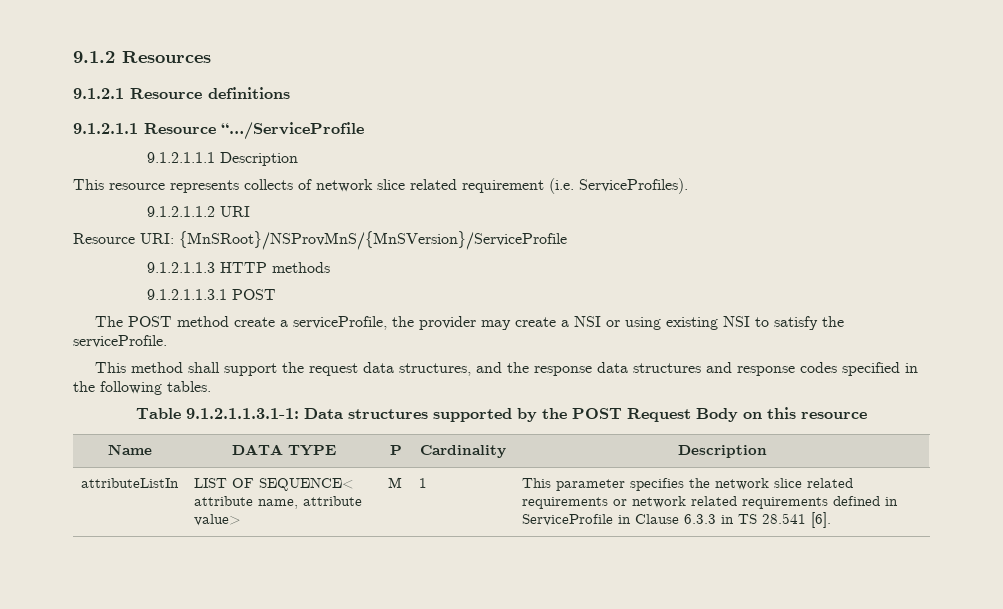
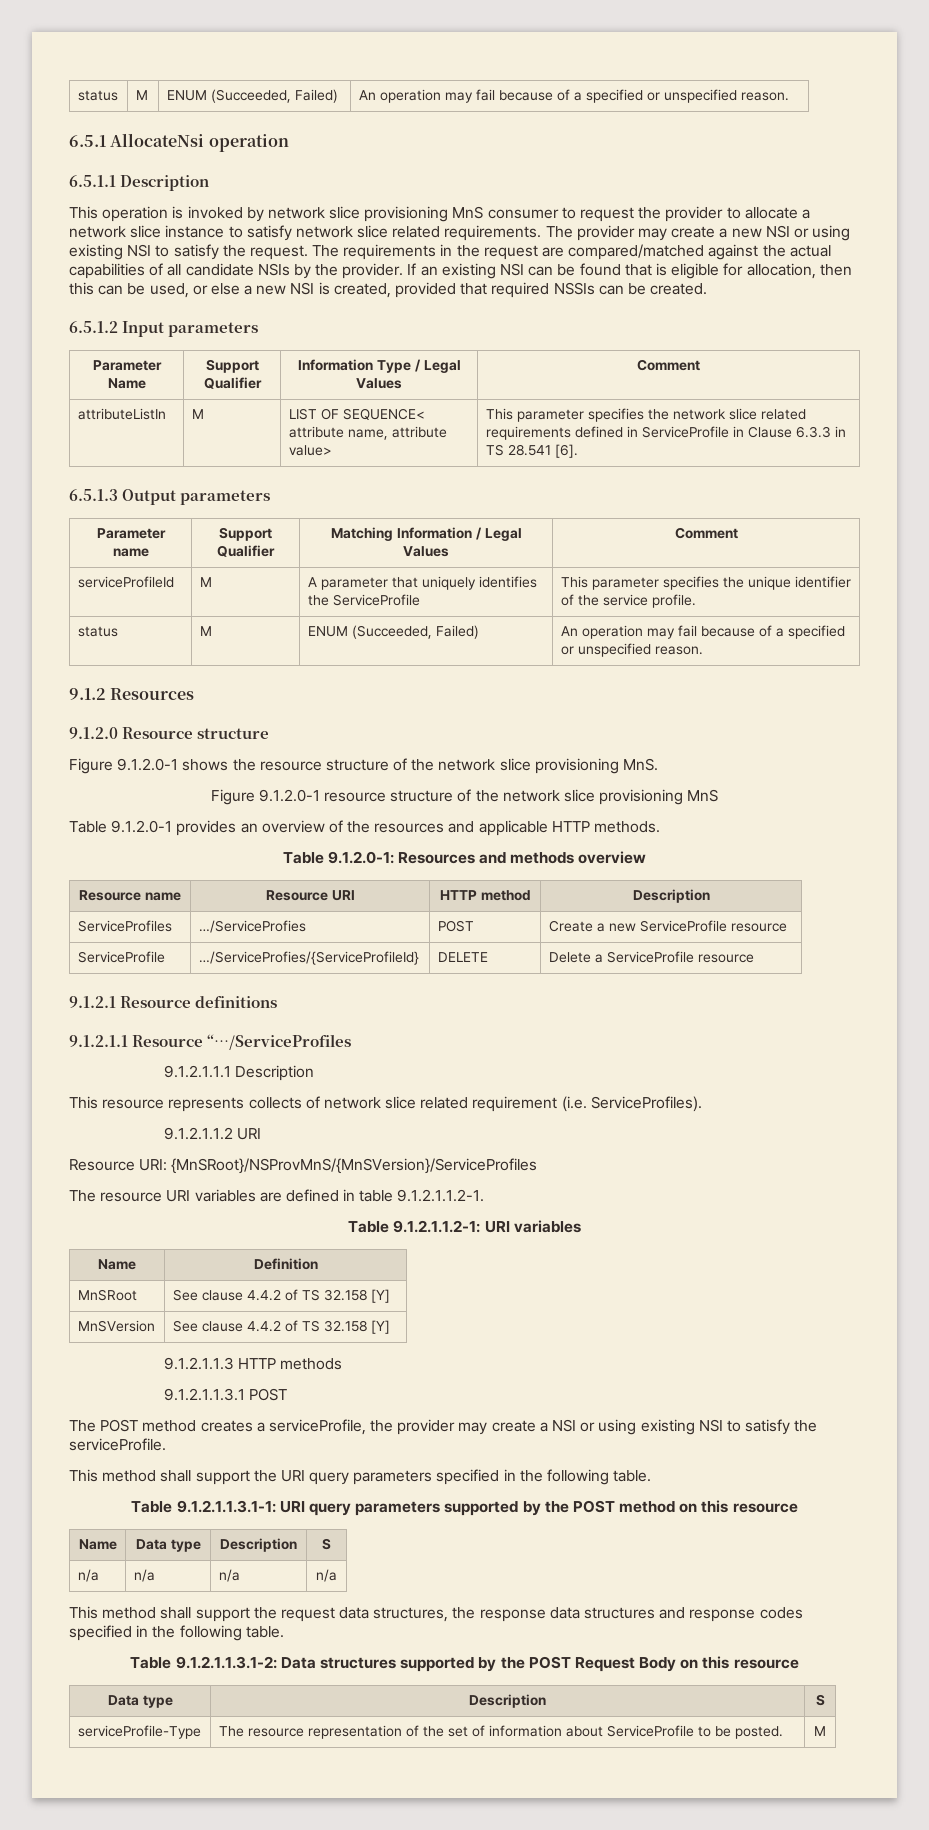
[73,51,211,63] 9.1.2 Resources -> [77,90,118,101] [135,90,148,100] [166,89,338,103] [358,89,789,103] [69,133,289,152] [69,175,210,191] [69,206,810,222] [69,225,851,241] [69,244,831,260] [69,263,852,279] [69,282,708,298] [69,321,259,337] [92,360,162,371] [107,378,146,389] [205,359,259,373] [203,377,262,389] [297,359,461,373] [356,378,402,389] [637,359,700,371] [77,408,166,420] [191,409,204,419] [288,408,425,420] [288,426,447,440] [288,445,332,456] [485,408,806,422] [485,426,846,440] [485,444,578,458] [69,489,271,505] [96,528,166,539] [112,548,149,557] [219,527,272,541] [217,545,275,557] [330,527,522,541] [403,546,449,557] [674,527,738,539] [77,576,174,588] [199,577,212,587] [307,576,537,590] [307,594,420,606] [560,576,851,590] [560,594,696,608] [77,626,118,637] [199,626,212,636] [307,625,479,639] [560,625,845,639] [560,643,703,657] [69,688,195,700] [69,727,270,739] [69,758,659,774] [210,789,719,805] [69,820,661,836] [282,851,647,864] [79,890,181,901] [265,890,355,901] [439,890,531,901] [632,889,710,903] [77,920,172,932] [198,920,306,933] [437,920,474,932] [548,920,787,932] [77,951,165,963] [198,951,419,965] [437,952,488,962] [548,951,754,963] status | M | ENUM (Succeeded, Failed) | An operation may fail because of a specified or unspecified reason. // 6.5.1 AllocateNsi operation // 6.5.1.1 Description // This operation is invoked by network slice provisioning MnS consumer to request the provider to allocate a network slice instance to satisfy network slice related requirements. The provider may create a new NSI or using existing NSI to satisfy the request. The requirements in the request are compared/matched against the actual capabilities of all candidate NSIs by the provider. If an existing NSI can be found that is eligible for allocation, then this can be used, or else a new NSI is created, provided that required NSSIs can be created. // 6.5.1.2 Input parameters // Parameter Name | Support Qualifier | Information Type / Legal Values | Comment // attributeListIn | M | LIST OF SEQUENCE< attribute name, attribute value> | This parameter specifies the network slice related requirements defined in ServiceProfile in Clause 6.3.3 in TS 28.541 [6]. // 6.5.1.3 Output parameters // Parameter name | Support Qualifier | Matching Information / Legal Values | Comment // serviceProfileId | M | A parameter that uniquely identifies the ServiceProfile | This parameter specifies the unique identifier of the service profile. // status | M | ENUM (Succeeded, Failed) | An operation may fail because of a specified or unspecified reason. // 9.1.2 Resources // 9.1.2.0 Resource structure // Figure 9.1.2.0-1 shows the resource structure of the network slice provisioning MnS. // Figure 9.1.2.0-1 resource structure of the network slice provisioning MnS // Table 9.1.2.0-1 provides an overview of the resources and applicable HTTP methods. // Table 9.1.2.0-1: Resources and methods overview // Resource name | Resource URI | HTTP method | Description // ServiceProfiles | …/ServiceProfies | POST | Create a new ServiceProfile resource // ServiceProfile | …/ServiceProfies/{ServiceProfileId} | DELETE | Delete a ServiceProfile resource
[221,122,364,140] “…/ServiceProfile -> [207,1034,352,1050] “…/ServiceProfiles
[179,231,567,250] {MnSRoot}/NSProvMnS/{MnSVersion}/ServiceProfile -> [171,1158,538,1174] [69,1189,485,1202] [348,1220,581,1233] [98,1259,136,1270] [253,1258,318,1270] [77,1289,137,1301] [172,1289,390,1303] [77,1320,155,1332] [172,1320,390,1334] {MnSRoot}/NSProvMnS/{MnSVersion}/ServiceProfiles // The resource URI variables are defined in table 9.1.2.1.1.2-1. // Table 9.1.2.1.1.2-1: URI variables // Name | Definition // MnSRoot | See clause 4.4.2 of TS 32.158 [Y] // MnSVersion | See clause 4.4.2 of TS 32.158 [Y]
[234,317,276,327] create -> [200,1420,253,1432] creates
(167, 341) none -> [69,1469,652,1485] [131,1500,798,1516] [78,1539,117,1550] [135,1539,201,1552] [220,1538,297,1552] [322,1538,331,1550] [77,1569,99,1582] [133,1569,155,1582] [218,1569,240,1582] [316,1569,337,1582] // This method shall support the URI query parameters specified in the following table. // Table 9.1.2.1.1.3.1-1: URI query parameters supported by the POST method on this resource // Name | Data type | Description | S // n/a | n/a | n/a | n/a
[476,362,503,373] and -> (449, 1614) none
[167,381,211,392] [136,408,299,419] tables. // Table 9.1.2.1.1.3.1-1: -> [245,1626,284,1638] [130,1656,277,1669] table. // Table 9.1.2.1.1.3.1-2:
[108,444,152,455] [231,444,336,456] [390,445,402,455] [420,445,506,458] [677,445,767,458] [80,478,179,488] [193,477,354,491] [193,496,362,509] [193,514,241,526] [387,477,402,488] [418,478,427,488] [521,478,853,491] [521,496,898,509] [521,512,831,528] Name | DATA TYPE | P | Cardinality | Description // attributeListIn | LIST OF SEQUENCE< attribute name, attribute value> | M | 1 | This parameter specifies the network slice related requirements or network related requirements defined in ServiceProfile in Clause 6.3.3 in TS 28.541 [6]. -> [107,1695,173,1708] [469,1694,546,1708] [815,1694,825,1706] [77,1725,201,1739] [218,1725,783,1739] [814,1726,826,1736] Data type | Description | S // serviceProfile-Type | The resource representation of the set of information about ServiceProfile to be posted. | M

